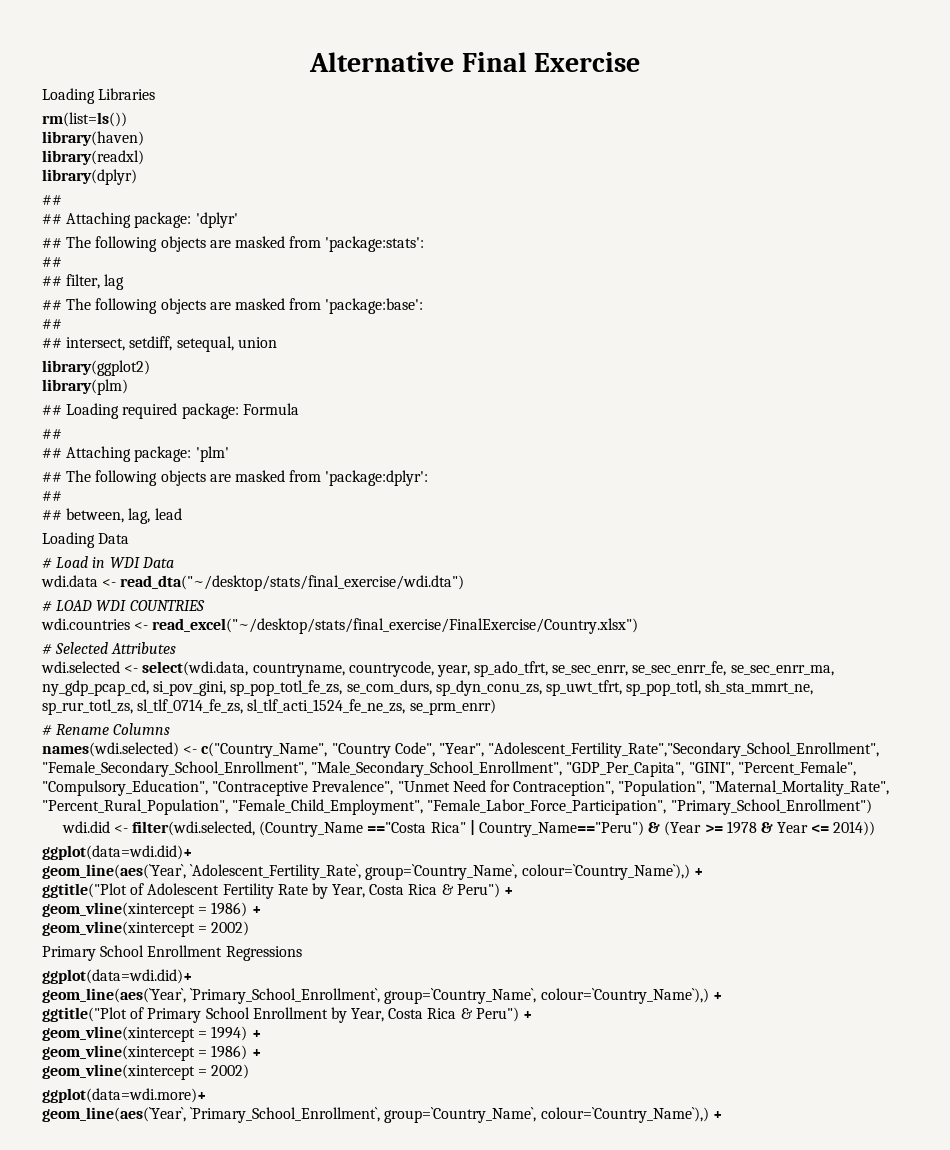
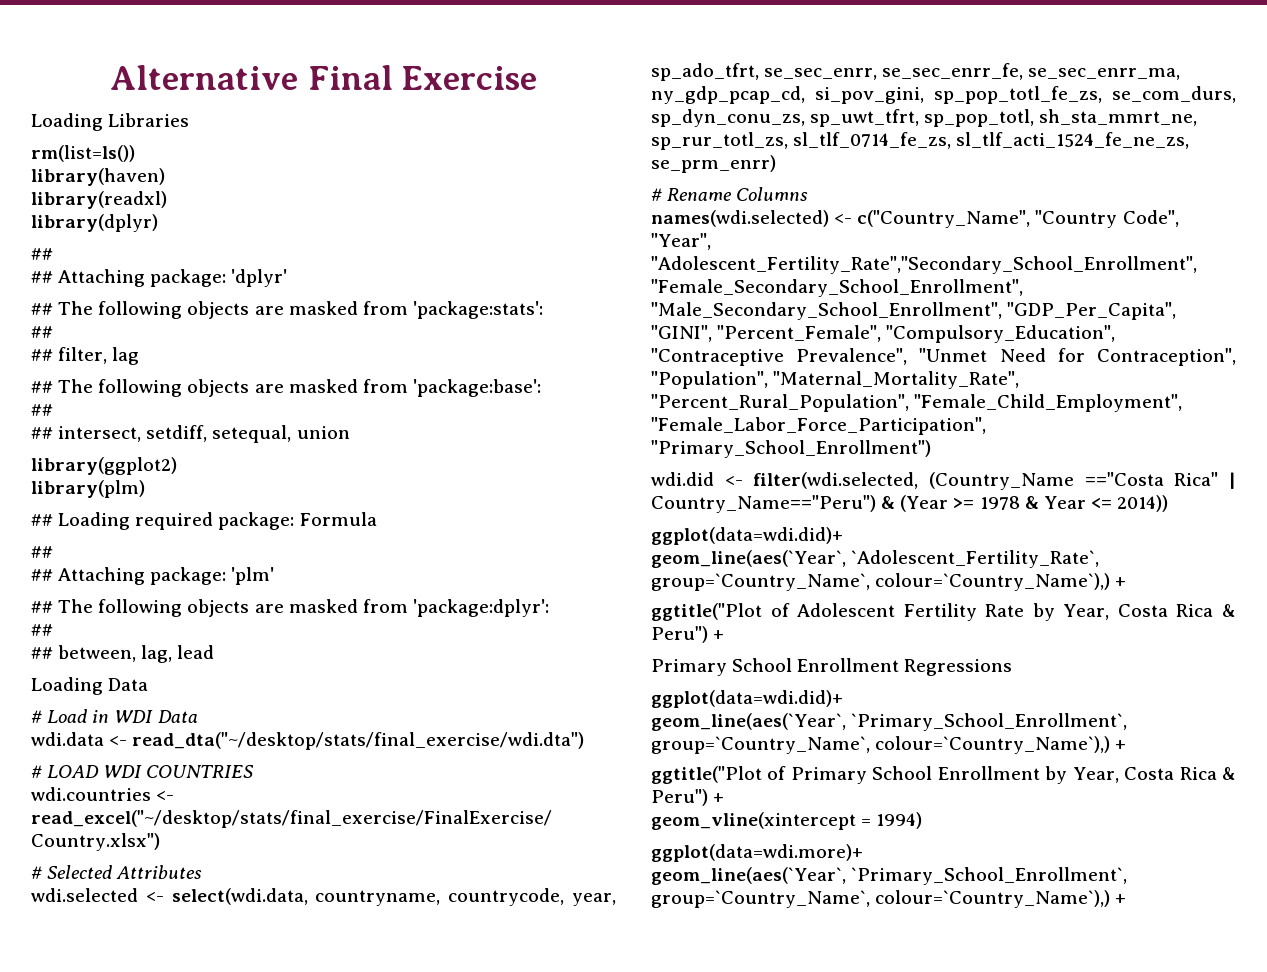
[42,902,261,918] [42,921,250,937] // geom_vline(xintercept = 1986) + // geom_vline(xintercept = 2002) -> (725, 635) none
[251,1030,261,1038] [42,1045,261,1061] [42,1064,250,1080] + // geom_vline(xintercept = 1986) + // geom_vline(xintercept = 2002) -> (923, 820) none

